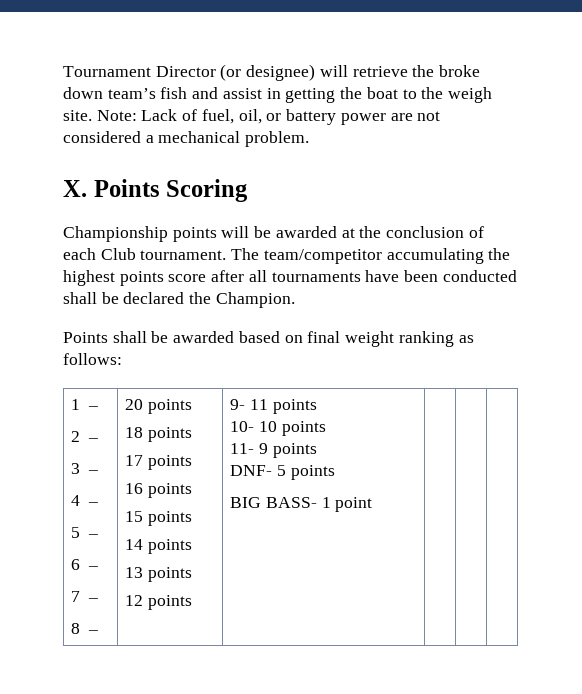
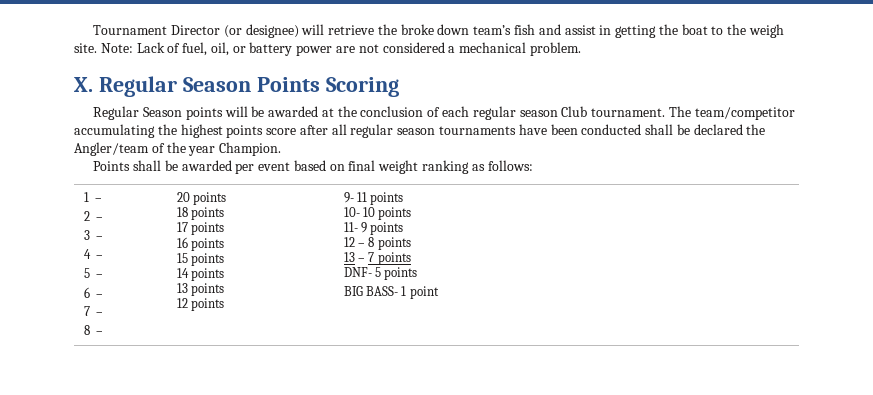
(87, 188) none -> [98,76,251,97] Regular Season
[63,226,168,242] Championship -> [93,106,182,120] Regular Season
(96, 254) none -> [472,106,558,120] regular season
(267, 276) none -> [350,124,436,138] regular season
(212, 298) none -> [74,142,216,156] Angler/team of the year
(235, 337) none -> [235,162,291,174] per event
(317, 450) none -> [343,237,411,250] [343,252,411,265] // 12 – 8 points // 13 – 7 points

